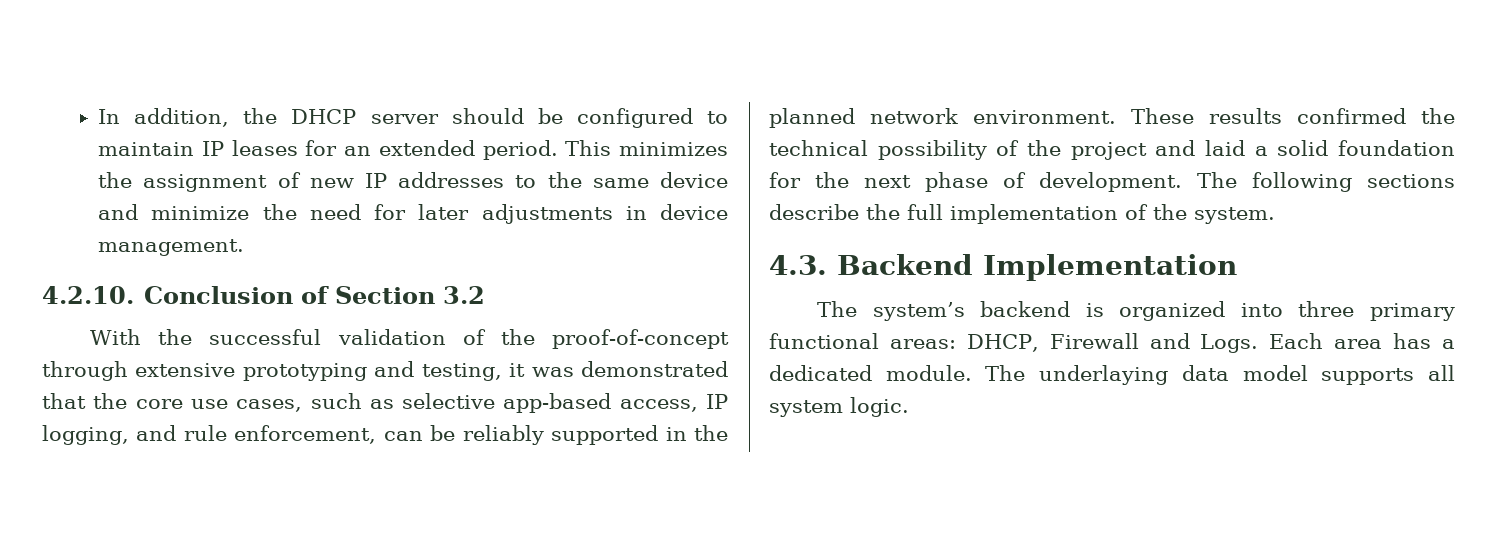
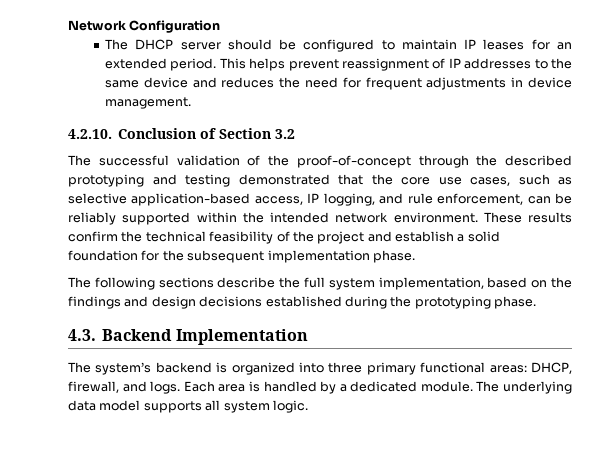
[98,108,278,127] In addition, the -> [68,20,221,33] [105,39,129,50] Network Configuration // The
[619,142,729,156] [98,172,354,192] minimizes the assignment of new -> [249,58,446,71] helps prevent reassignment of
[151,206,250,220] minimize -> [221,77,275,88] reduces
[418,204,470,220] later -> [365,77,422,90] frequent
[90,329,193,345] With the -> [68,155,91,166] The
[135,361,574,381] extensive prototyping and testing, it was -> [476,155,572,166] [68,174,230,187] the described prototyping and testing
[503,393,612,413] app-based -> [131,193,251,206] application-based
[665,425,729,441] [769,108,855,128] in the planned -> [196,212,329,223] within the intended
[1297,108,1406,124] confirmed -> [68,231,118,242] confirm
[877,140,987,160] possibility -> [209,231,274,244] feasibility
[1205,140,1245,156] laid -> [395,231,454,242] establish
[864,172,1182,192] next phase of development. -> [187,250,415,263] subsequent implementation phase. //
[950,204,1275,224] implementation of the system. -> [328,277,572,290] [68,296,536,309] system implementation, based on the findings and design decisions established during the prototyping phase.
[1049,333,1432,353] Firewall and Logs. Each area has -> [68,381,337,394] firewall, and logs. Each area is handled by
[1039,365,1169,385] underlaying -> [502,381,572,394] underlying

